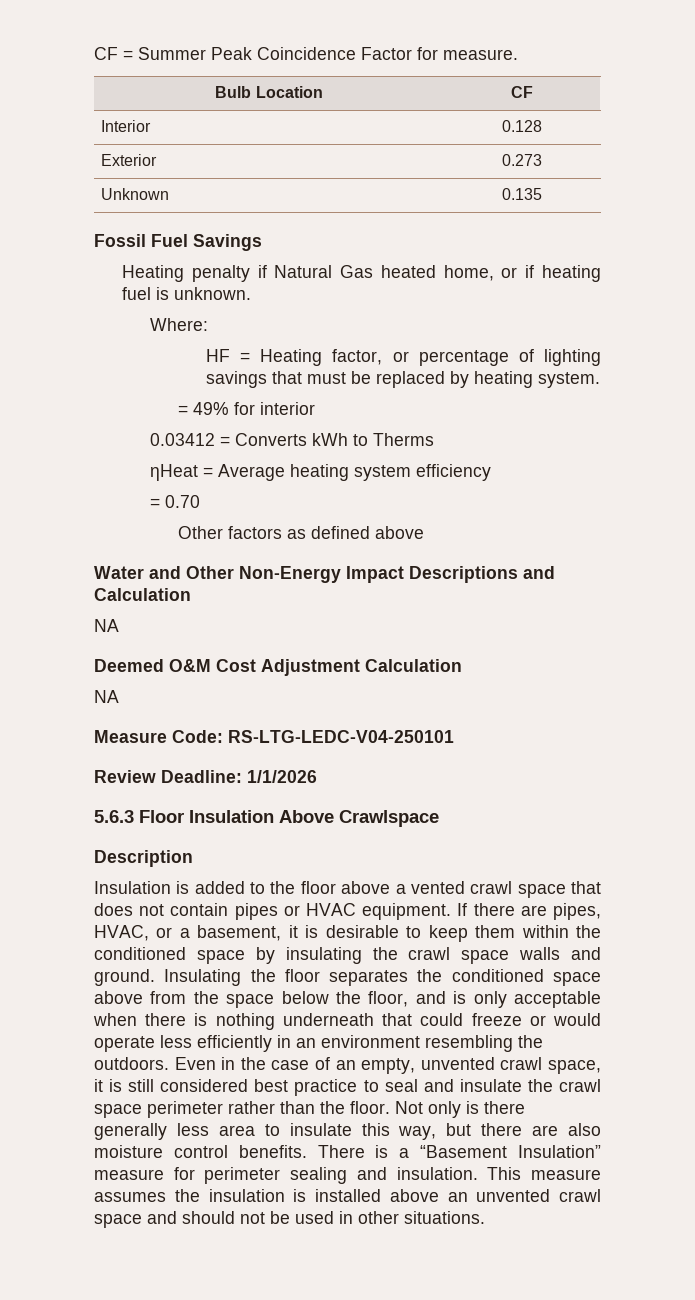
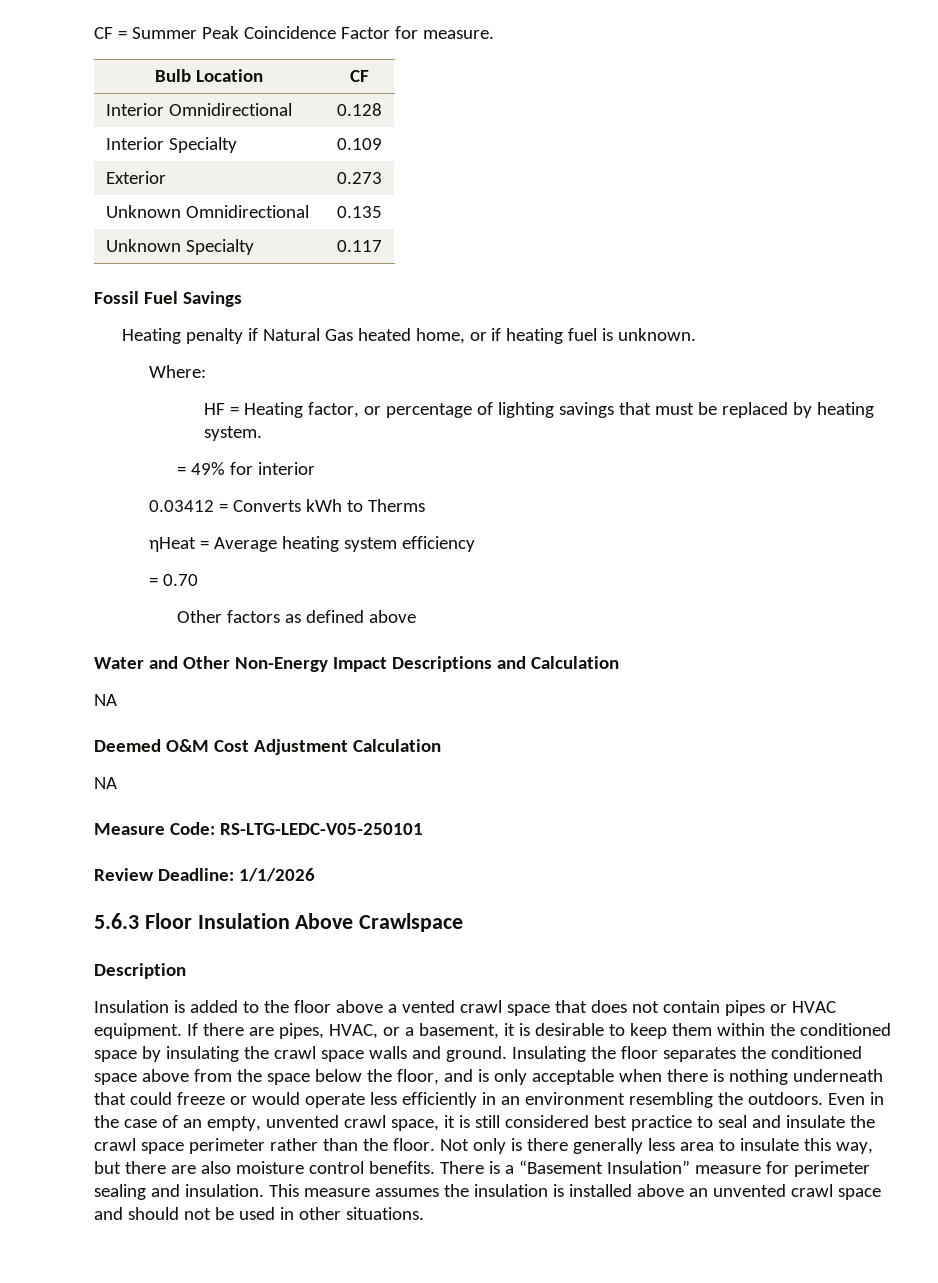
(152, 126) none -> [169,103,293,116] Omnidirectional
(542, 126) none -> [106,137,238,153] [336,138,382,150] // Interior Specialty | 0.109
(170, 194) none -> [186,205,310,218] Omnidirectional
(542, 194) none -> [106,239,255,255] [336,240,382,252] // Unknown Specialty | 0.117
[228,730,454,743] RS-LTG-LEDC-V04-250101 -> [219,823,423,835] RS-LTG-LEDC-V05-250101

